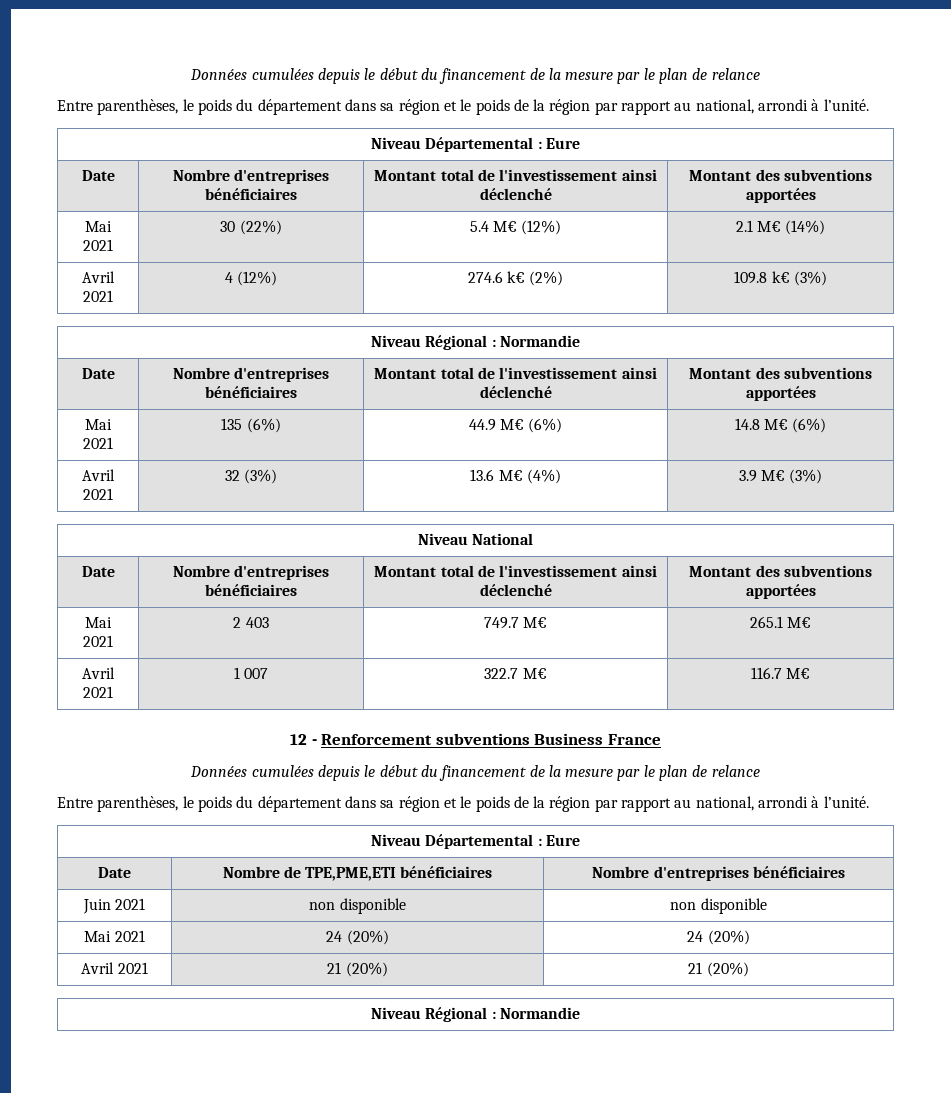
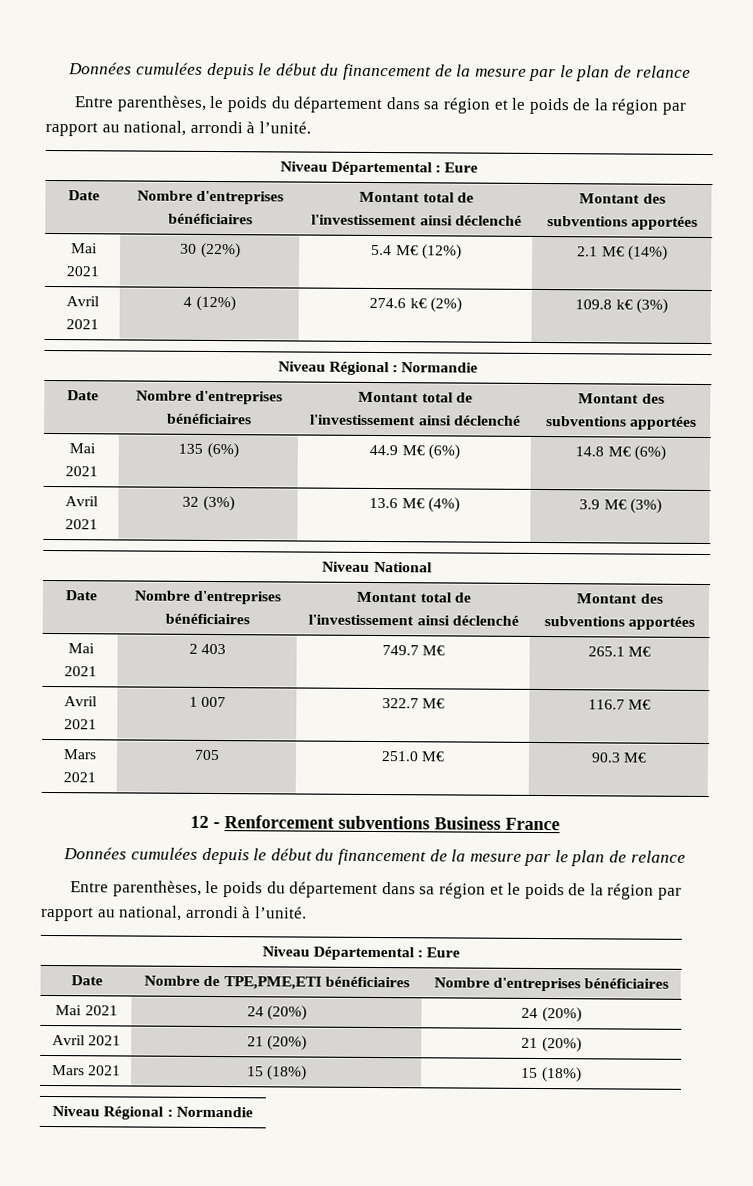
(811, 673) none -> [63,749,97,760] [63,772,96,783] [194,749,220,761] [380,751,446,762] [590,752,648,763] // Mars 2021 | 705 | 251.0 M€ | 90.3 M€
[82,898,146,914] [309,898,406,914] [670,898,767,914] // Juin 2021 | non disponible | non disponible -> (670, 983) none
(749, 969) none -> [51,1065,122,1076] [246,1065,308,1081] [521,1067,582,1083] // Mars 2021 | 15 (18%) | 15 (18%)

